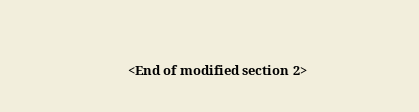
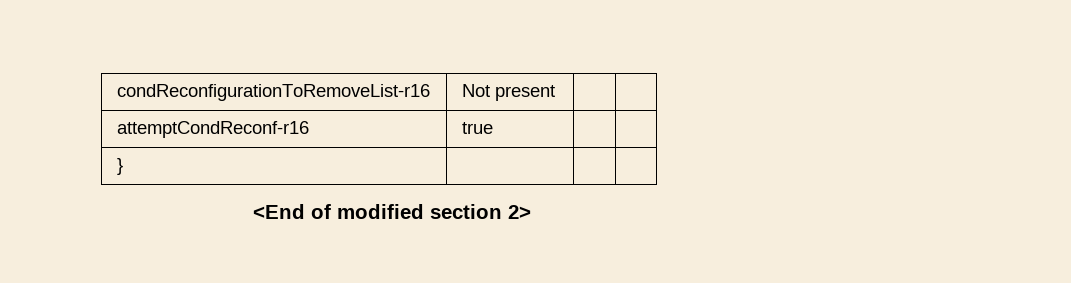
(127, 70) none -> [116,84,430,101] [461,84,555,101] [116,121,309,138] [461,122,493,134] [116,158,123,175] condReconfigurationToRemoveList-r16 | Not present | | // attemptCondReconf-r16 | true | | // } | | | //

